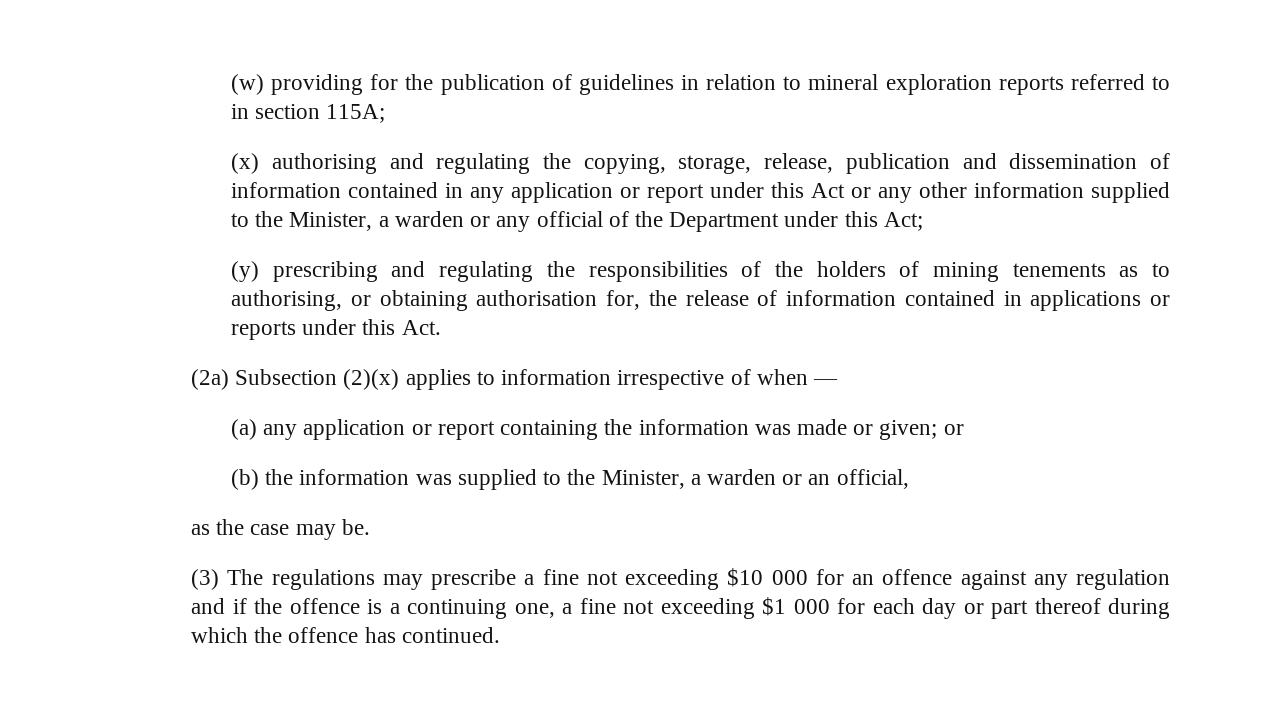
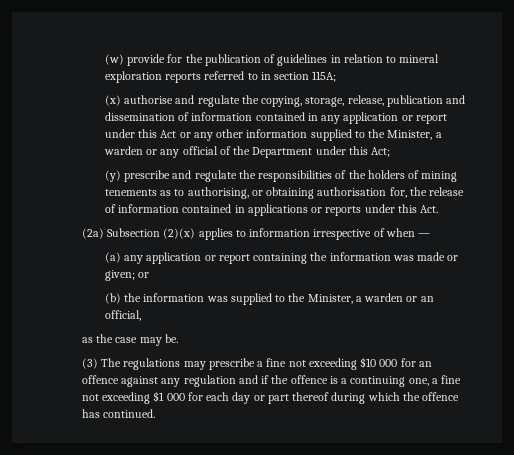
[271,74,364,95] providing -> [127,54,166,66] provide
[271,153,531,174] authorising and regulating -> [124,95,240,107] authorise and regulate
[272,261,534,282] prescribing and regulating -> [124,170,237,182] prescribe and regulate

